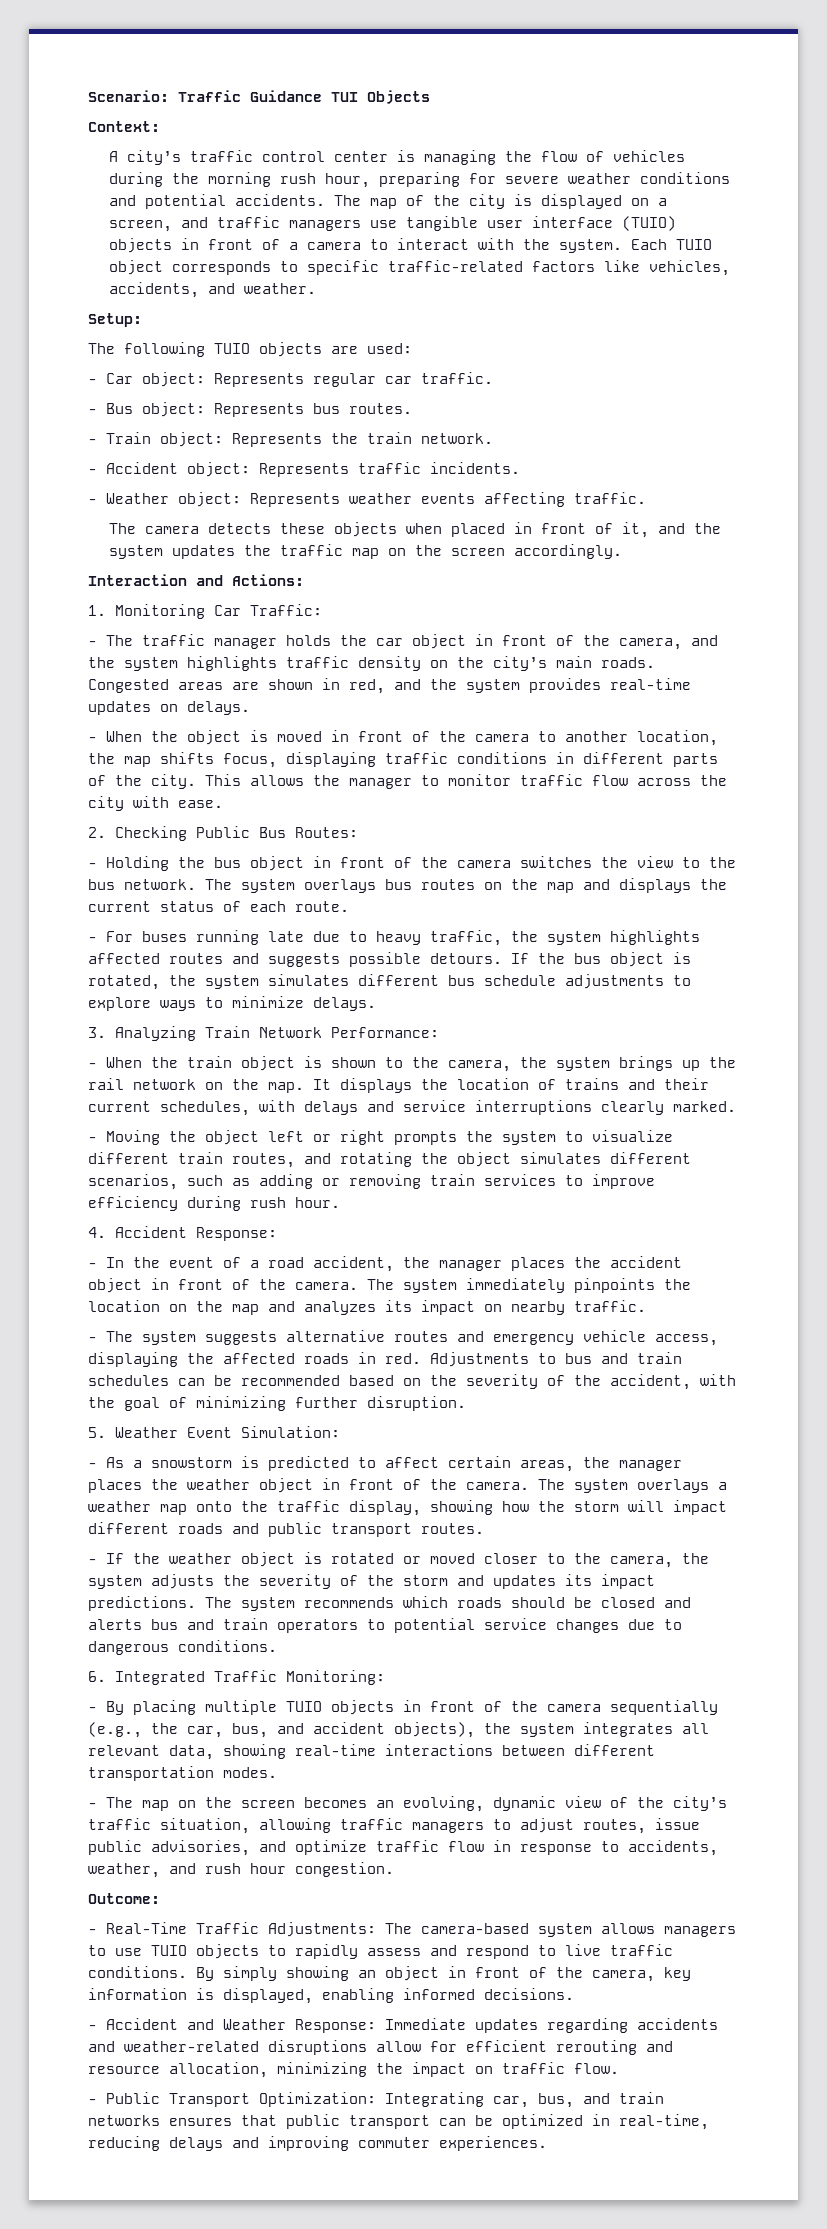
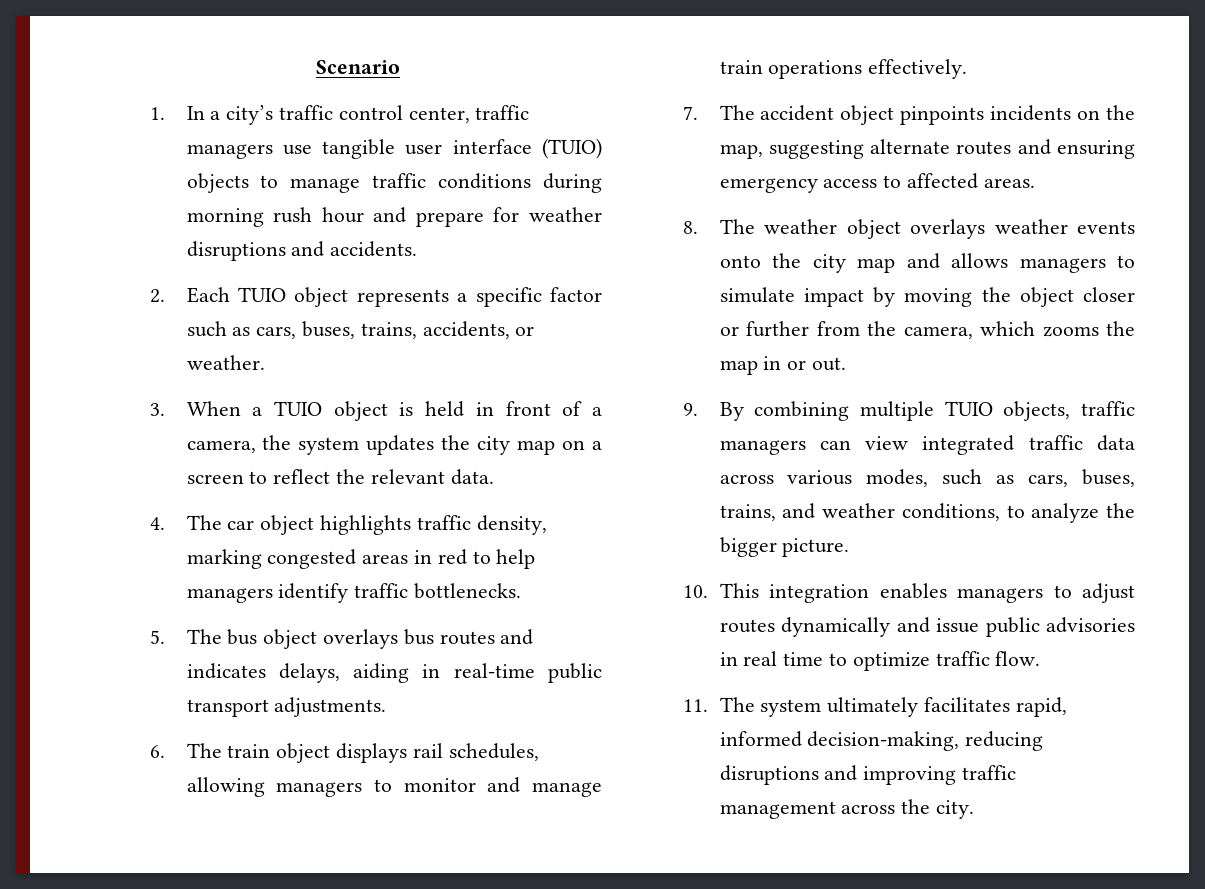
[88,90,430,104] [88,121,160,132] [109,150,686,165] [109,172,731,188] [109,194,668,209] [109,217,209,232] Scenario: Traffic Guidance TUI Objects // Context: // A city’s traffic control center is managing the flow of vehicles during the morning rush hour, preparing for severe weather conditions and potential accidents. The map of the city is displayed on a screen, and -> [315,60,400,74] [149,105,470,125] Scenario // 1. In a city’s traffic control center,
[181,238,713,253] [109,260,731,276] [109,282,317,298] [88,313,142,327] [88,342,412,357] [88,372,493,387] [88,402,412,417] [88,432,493,447] [88,462,520,477] [88,492,646,507] [109,522,686,538] in front of a camera to interact with the system. Each TUIO object corresponds to specific traffic-related factors like vehicles, accidents, and weather. // Setup: // The following TUIO objects are used: // - Car object: Represents regular car traffic. // - Bus object: Represents bus routes. // - Train object: Represents the train network. // - Accident object: Represents traffic incidents. // - Weather object: Represents weather events affecting traffic. // The camera detects these objects when placed in front of it, and -> [260,173,602,193] [186,207,602,227] [186,241,418,261] [149,287,602,307] [186,321,535,339] [186,355,265,370] [149,401,602,421] [186,440,256,453] to manage traffic conditions during morning rush hour and prepare for weather disruptions and accidents. // 2. Each TUIO object represents a specific factor such as cars, buses, trains, accidents, or weather. // 3. When a TUIO object is held in front of a camera,
[280,544,623,559] [88,574,304,586] [88,604,322,619] [88,634,718,650] [88,656,655,671] [88,678,691,694] [88,701,250,715] [88,730,718,746] [88,752,718,768] [88,774,727,789] [88,796,223,811] [88,826,358,841] [88,856,736,871] [88,878,727,893] [88,901,349,912] [88,930,700,946] [88,952,691,967] [88,974,691,990] [88,996,376,1011] [88,1026,439,1041] [88,1056,736,1072] [88,1078,709,1093] [88,1100,736,1116] [88,1130,673,1145] [88,1152,691,1168] [88,1174,655,1190] [88,1196,340,1211] [88,1226,277,1241] [88,1256,682,1272] [88,1278,691,1293] [88,1300,646,1315] [88,1330,718,1346] [88,1352,682,1367] [88,1374,736,1390] [88,1396,466,1411] [88,1426,340,1438] [88,1456,682,1472] [88,1478,727,1493] [88,1500,727,1516] [88,1522,484,1537] [88,1552,709,1568] [88,1574,655,1589] [88,1596,691,1611] [88,1618,682,1633] [88,1640,277,1655] [88,1670,385,1685] [88,1700,718,1715] [88,1722,709,1738] [88,1744,655,1760] [88,1766,277,1781] [88,1796,727,1812] [88,1818,700,1834] [88,1840,718,1856] [88,1862,394,1878] [88,1893,160,1904] [88,1922,736,1937] [88,1944,673,1959] [88,1966,691,1982] [88,1988,574,2004] [88,2018,718,2033] [88,2040,673,2055] [88,2062,619,2078] [88,2092,664,2108] [88,2114,709,2130] [88,2136,547,2151] traffic map on the screen accordingly. // Interaction and Actions: // 1. Monitoring Car Traffic: // - The traffic manager holds the car object in front of the camera, and the system highlights traffic density on the city’s main roads. Congested areas are shown in red, and the system provides real-time updates on delays. // - When the object is moved in front of the camera to another location, the map shifts focus, displaying traffic conditions in different parts of the city. This allows the manager to monitor traffic flow across the city with ease. // 2. Checking Public Bus Routes: // - Holding the bus object in front of the camera switches the view to the bus network. The system overlays bus routes on the map and displays the current status of each route. // - For buses running late due to heavy traffic, the system highlights affected routes and suggests possible detours. If the bus object is rotated, the system simulates different bus schedule adjustments to explore ways to minimize delays. // 3. Analyzing Train Network Performance: // - When the train object is shown to the camera, the system brings up the rail network on the map. It displays the location of trains and their current schedules, with delays and service interruptions clearly marked. // - Moving the object left or right prompts the system to visualize different train routes, and rotating the object simulates different scenarios, such as adding or removing train services to improve efficiency during rush hour. // 4. Accident Response: // - In the event of a road accident, the manager places the accident object in front of the camera. The system immediately pinpoints the location on the map and analyzes its impact on nearby traffic. // - The system suggests alternative routes and emergency vehicle access, displaying the affected roads in red. Adjustments to bus and train schedules can be recommended based on the severity of the accident, with the goal of minimizing further disruption. // 5. Weather Event Simulation: // - As a snowstorm is predicted to affect certain areas, the manager places the weather object in front of the camera. The system overlays a weather map onto the traffic display, showing how the storm will impact different roads and public transport routes. // - If the weather object is rotated or moved closer to the camera, the system adjusts the severity of the storm and updates its impact predictions. The system recommends which roads should be closed and alerts bus and train operators to potential service changes due to dangerous conditions. // 6. Integrated Traffic Monitoring: // - By placing multiple TUIO objects in front of the camera sequentially (e.g., the car, bus, and accident objects), the system integrates all relevant data, showing real-time interactions between different transportation modes. // - The map on the screen becomes an evolving, dynamic view of the city’s traffic situation, allowing traffic managers to adjust routes, issue public advisories, and optimize traffic flow in response to accidents, weather, and rush hour congestion. // Outcome: // - Real-Time Traffic Adjustments: The camera-based system allows managers to use TUIO objects to rapidly assess and respond to live traffic conditions. By simply showing an object in front of the camera, key information is displayed, enabling informed decisions. // - Accident and Weather Response: Immediate updates regarding accidents and weather-related disruptions allow for efficient rerouting and resource allocation, minimizing the impact on traffic flow. // - Public Transport Optimization: Integrating car, bus, and train networks ensures that public transport can be optimized in real-time, reducing delays and improving commuter experiences. -> [477,436,602,455] [186,469,494,485] [149,515,547,535] [186,549,536,569] [186,583,521,603] [149,629,534,649] [186,663,602,683] [186,697,387,717] [149,743,539,763] [186,777,602,797] [719,59,968,79] [682,105,1135,125] [719,139,1135,159] [719,173,1035,193] [682,219,1135,239] [719,253,1135,273] [719,287,1135,307] [719,321,1135,339] [719,356,846,375] [682,401,1135,421] [719,435,1135,455] [719,469,1135,487] [719,503,1135,523] [719,537,850,557] [682,583,1135,603] [719,617,1135,637] [719,651,1041,671] [682,697,1067,717] [719,731,1044,751] [719,765,1016,785] [719,799,974,819] city map on a screen to reflect the relevant data. // 4. The car object highlights traffic density, marking congested areas in red to help managers identify traffic bottlenecks. // 5. The bus object overlays bus routes and indicates delays, aiding in real-time public transport adjustments. // 6. The train object displays rail schedules, allowing managers to monitor and manage train operations effectively. // 7. The accident object pinpoints incidents on the map, suggesting alternate routes and ensuring emergency access to affected areas. // 8. The weather object overlays weather events onto the city map and allows managers to simulate impact by moving the object closer or further from the camera, which zooms the map in or out. // 9. By combining multiple TUIO objects, traffic managers can view integrated traffic data across various modes, such as cars, buses, trains, and weather conditions, to analyze the bigger picture. // 10. This integration enables managers to adjust routes dynamically and issue public advisories in real time to optimize traffic flow. // 11. The system ultimately facilitates rapid, informed decision-making, reducing disruptions and improving traffic management across the city.

